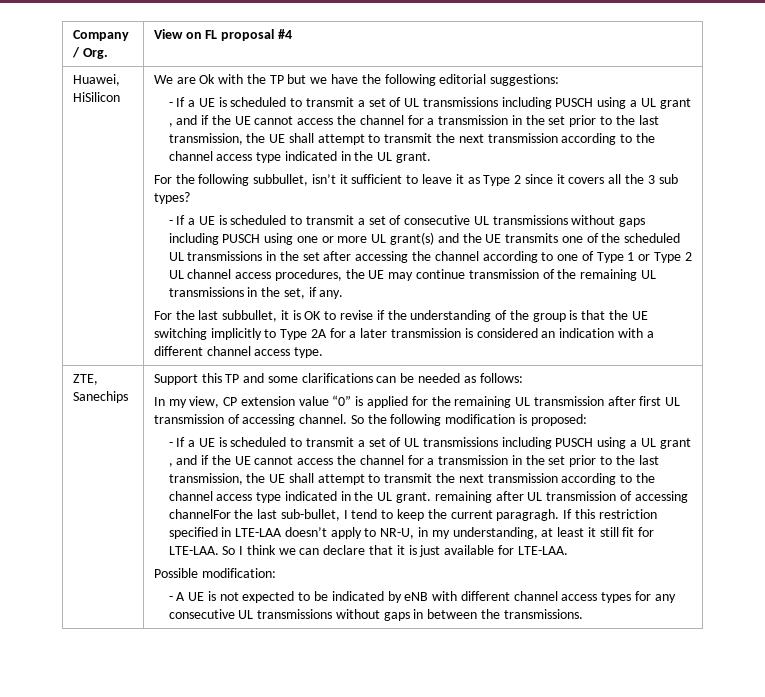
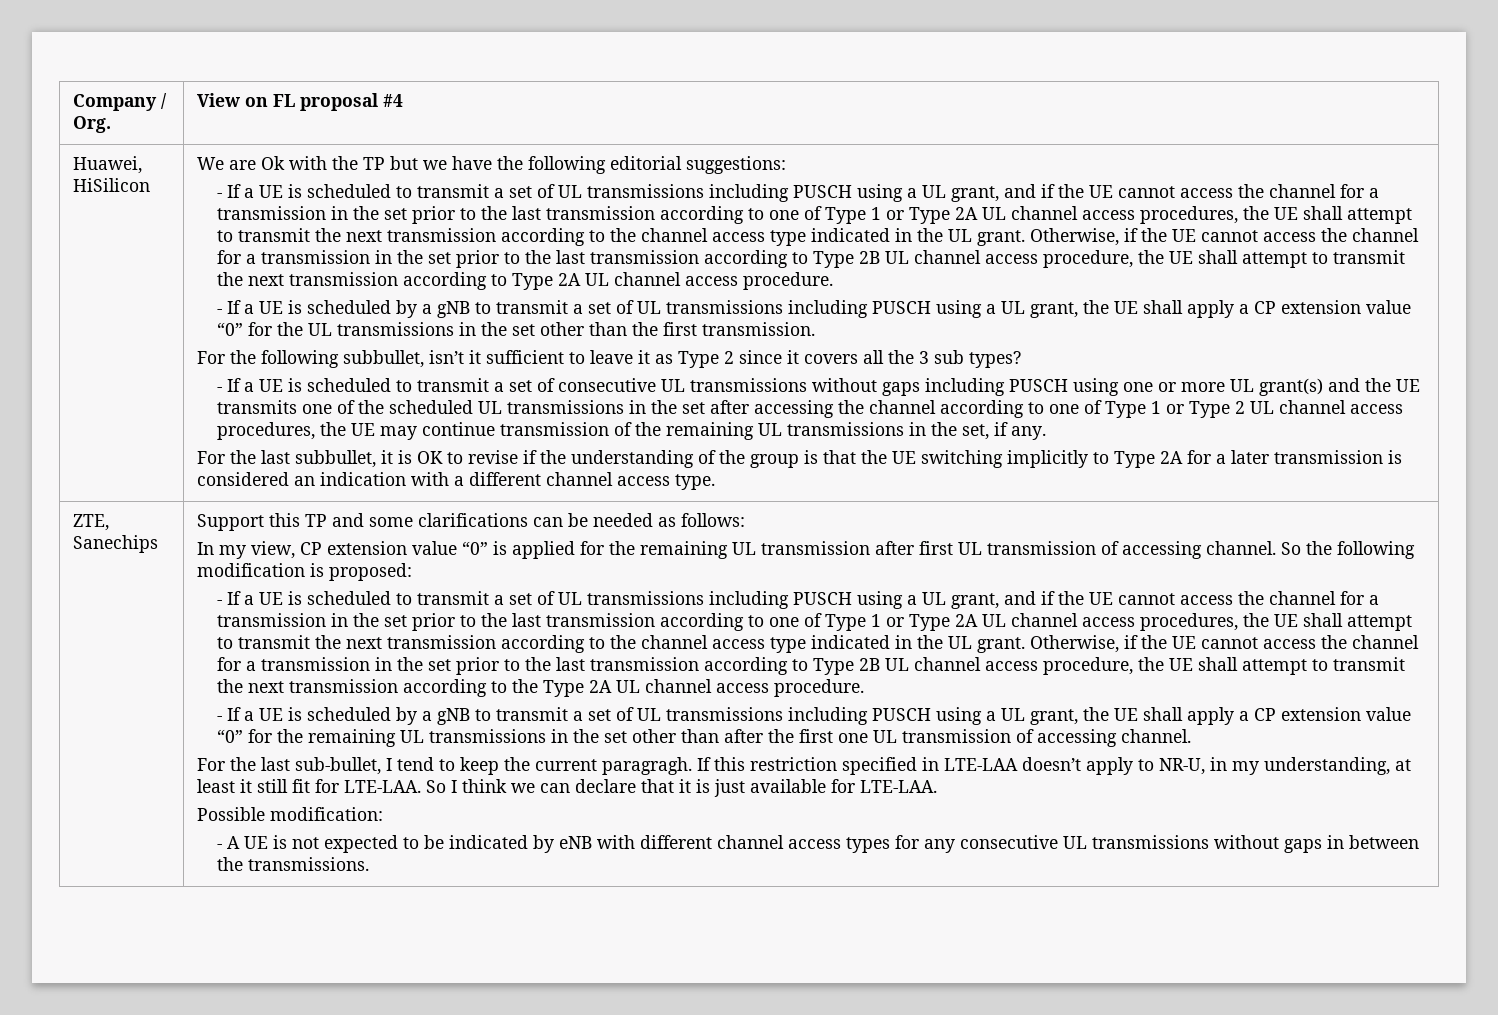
[659,98,691,109] [168,123,173,127] grant , -> [951,186,1000,202] grant,
[168,133,243,145] transmission, -> [546,206,1239,224] transmission according to one of Type 1 or Type 2A UL channel access procedures,
(431, 157) none -> [1030,228,1420,246] [217,250,1406,268] [217,272,834,290] [217,300,1412,318] [217,322,816,336] Otherwise, if the UE cannot access the channel for a transmission in the set prior to the last transmission according to Type 2B UL channel access procedure, the UE shall attempt to transmit the next transmission according to Type 2A UL channel access procedure. // - If a UE is scheduled by a gNB to transmit a set of UL transmissions including PUSCH using a UL grant, the UE shall apply a CP extension value “0” for the UL transmissions in the set other than the first transmission.
[659,438,691,449] [168,463,173,467] grant , -> [951,593,1000,609] grant,
[168,473,243,485] transmission, -> [546,613,1239,631] transmission according to one of Type 1 or Type 2A UL channel access procedures,
[434,491,688,503] [168,509,231,519] remaining after UL transmission of accessing channelFor -> [1030,635,1420,653] [217,657,1406,675] [217,679,865,697] [217,707,1412,725] [217,729,1192,747] [197,758,226,771] Otherwise, if the UE cannot access the channel for a transmission in the set prior to the last transmission according to Type 2B UL channel access procedure, the UE shall attempt to transmit the next transmission according to the Type 2A UL channel access procedure. // - If a UE is scheduled by a gNB to transmit a set of UL transmissions including PUSCH using a UL grant, the UE shall apply a CP extension value “0” for the remaining UL transmissions in the set other than after the first one UL transmission of accessing channel. // For

